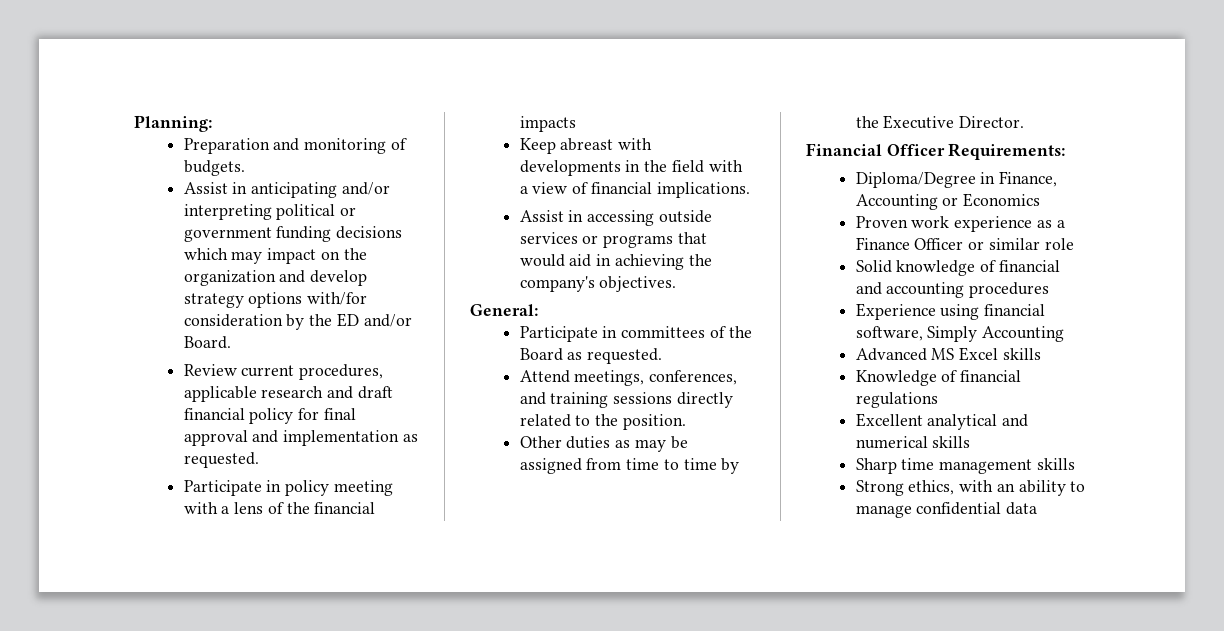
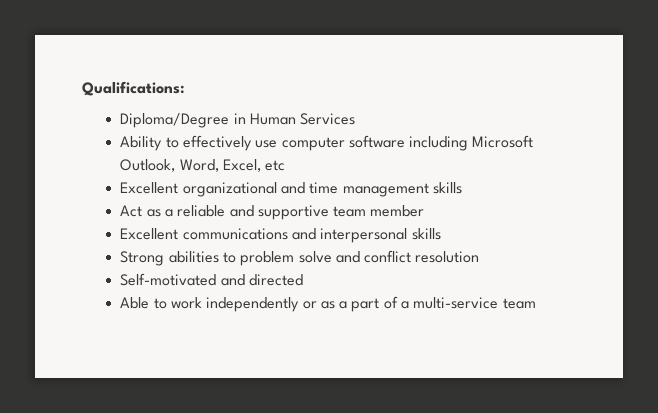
[134,115,212,132] [183,138,407,154] [183,160,245,176] [183,182,390,198] [183,204,357,220] [183,226,403,242] [183,248,367,264] [183,270,368,286] [183,292,368,308] [183,313,412,330] [183,336,231,349] [183,364,384,380] [183,386,393,402] [183,408,356,424] [183,430,418,446] [183,452,259,468] [183,480,393,496] [183,502,376,514] [519,116,576,132] [519,138,653,154] [519,160,743,176] [519,182,750,198] [519,210,712,226] [519,232,707,248] [519,254,712,270] [519,276,677,292] [470,304,538,316] [519,326,752,342] [519,348,663,364] [519,370,738,386] [519,392,733,408] [519,414,686,430] [519,436,688,452] [519,458,740,474] [855,115,1025,129] [806,143,1066,160] [855,171,1058,188] [855,193,1041,210] [855,216,1065,232] [855,237,1074,250] [855,260,1060,276] [855,282,1050,298] [855,303,1046,320] [855,326,1065,342] [855,347,1041,361] [855,370,1022,386] [855,392,938,408] [855,413,1029,430] [855,436,971,449] [855,458,1075,474] [855,480,1086,496] [855,502,1038,518] Planning: // Preparation and monitoring of budgets. // Assist in anticipating and/or interpreting political or government funding decisions which may impact on the organization and develop strategy options with/for consideration by the ED and/or Board. // Review current procedures, applicable research and draft financial policy for final approval and implementation as requested. // Participate in policy meeting with a lens of the financial impacts // Keep abreast with developments in the field with a view of financial implications. // Assist in accessing outside services or programs that would aid in achieving the company's objectives. // General: // Participate in committees of the Board as requested. // Attend meetings, conferences, and training sessions directly related to the position. // Other duties as may be assigned from time to time by the Executive Director. // Financial Officer Requirements: // Diploma/Degree in Finance, Accounting or Economics // Proven work experience as a Finance Officer or similar role // Solid knowledge of financial and accounting procedures // Experience using financial software, Simply Accounting // Advanced MS Excel skills // Knowledge of financial regulations // Excellent analytical and numerical skills // Sharp time management skills // Strong ethics, with an ability to manage confidential data -> [82,81,185,96] [120,113,356,128] [120,135,534,151] [120,159,286,172] [120,182,462,197] [120,205,425,220] [120,228,441,243] [120,250,480,266] [120,273,303,286] [120,296,536,312] Qualifications: // Diploma/Degree in Human Services // Ability to effectively use computer software including Microsoft Outlook, Word, Excel, etc // Excellent organizational and time management skills // Act as a reliable and supportive team member // Excellent communications and interpersonal skills // Strong abilities to problem solve and conflict resolution // Self-motivated and directed // Able to work independently or as a part of a multi-service team

